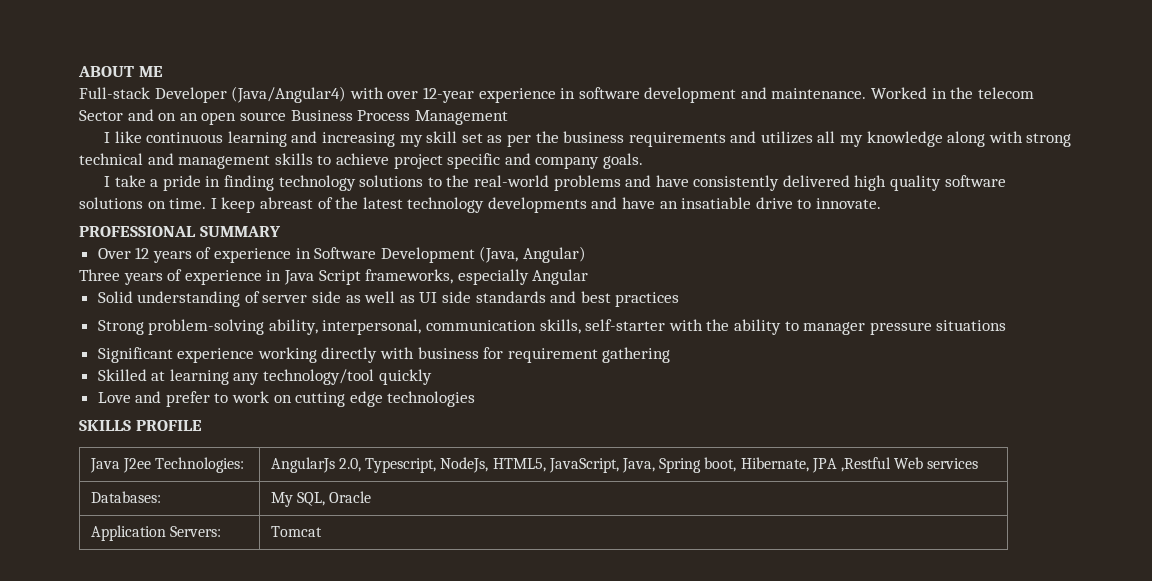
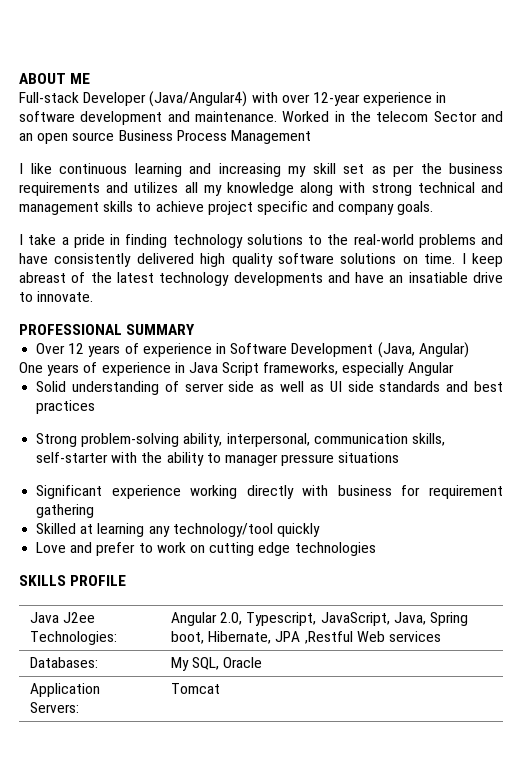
[158,113,177,121] on -> (503, 116) none
[79,269,120,281] Three -> [19,362,43,373] One
[270,457,335,473] AngularJs -> [171,612,218,626] Angular
[440,457,546,473] NodeJs, HTML5, -> (317, 619) none

